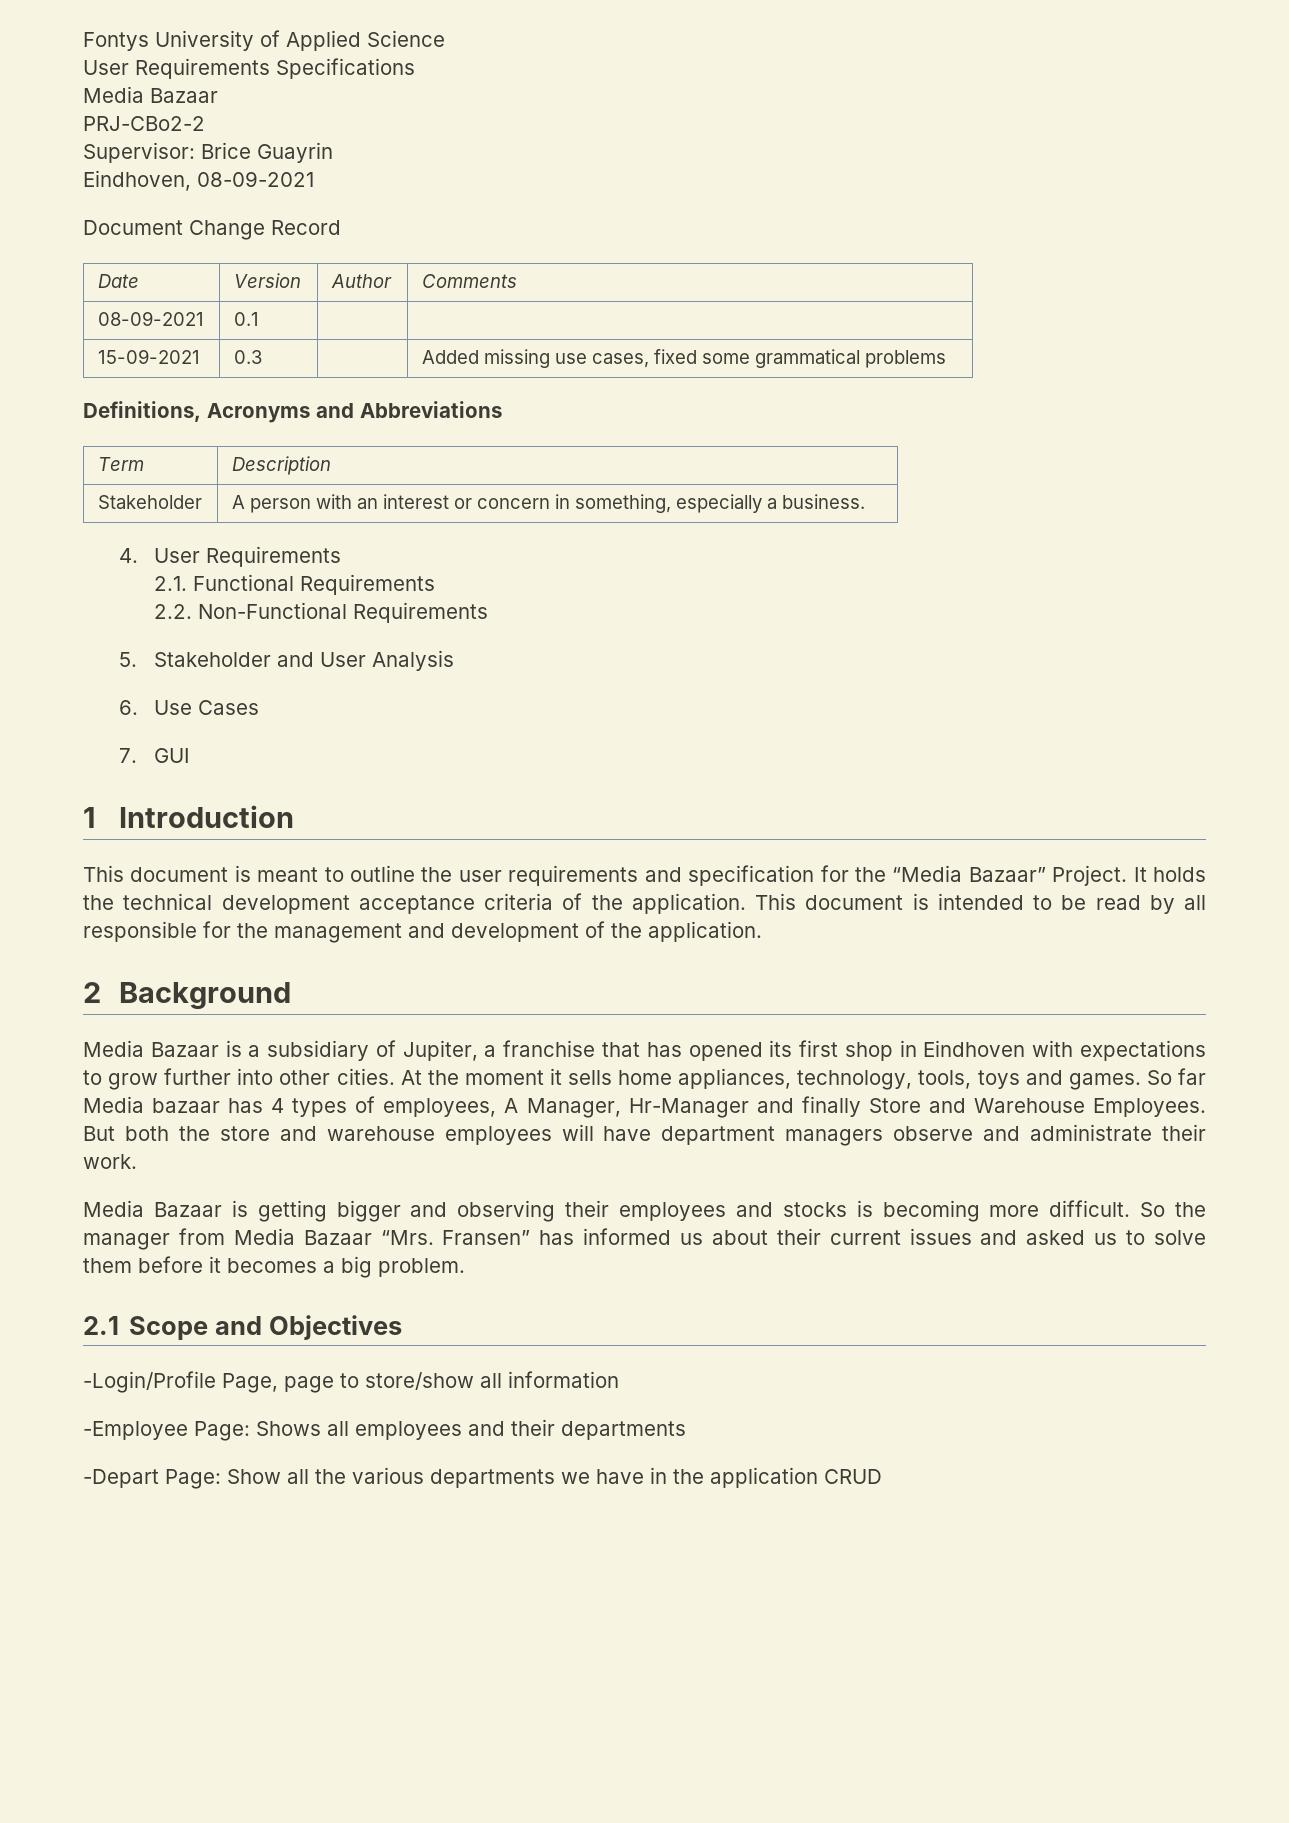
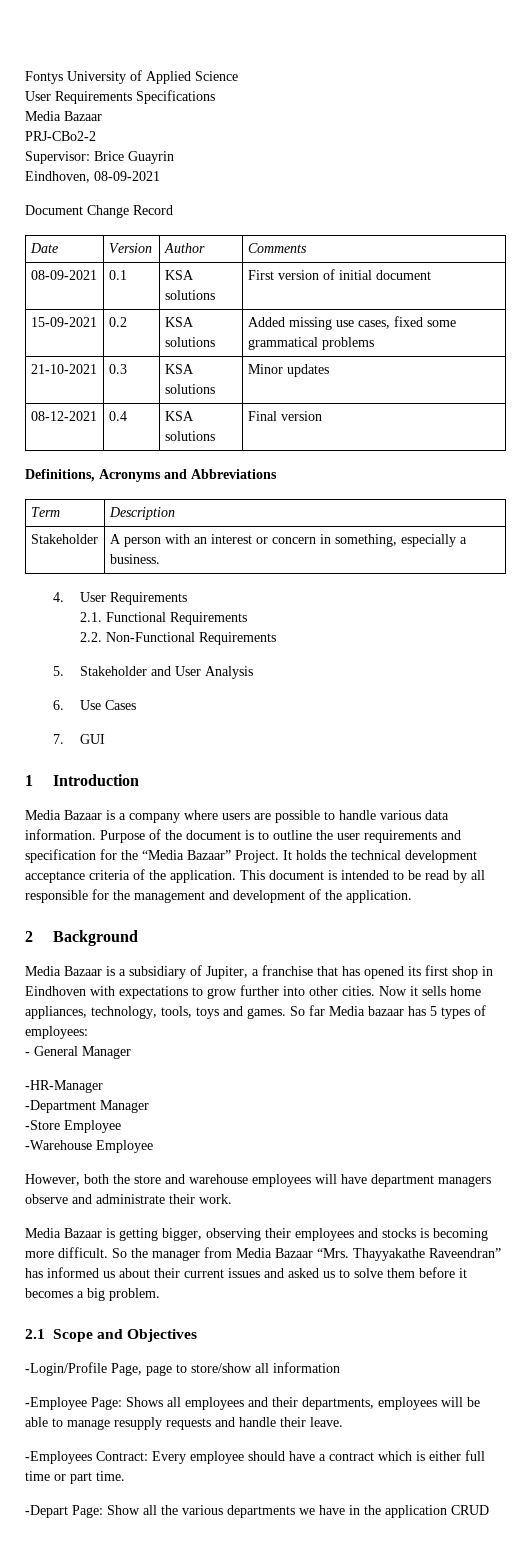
[97,349,200,364] [233,350,262,364] | // 15-09-2021 | 0.3 | -> [164,270,194,280] [164,290,215,300] [247,269,431,280] [30,317,97,327] [108,317,127,327] [164,317,194,327] [164,337,215,347] KSA solutions | First version of initial document // 15-09-2021 | 0.2 | KSA solutions
(946, 359) none -> [30,364,97,374] [108,364,127,374] [164,364,194,374] [164,384,215,394] [247,364,329,377] [30,411,97,421] [108,411,127,421] [164,411,194,421] [164,431,215,441] [247,411,322,421] // 21-10-2021 | 0.3 | KSA solutions | Minor updates // 08-12-2021 | 0.4 | KSA solutions | Final version
[83,865,319,882] This document is meant -> [25,810,449,823] [25,829,254,843] Media Bazaar is a company where users are possible to handle various data information. Purpose of the document is
[400,1070,544,1085] At the moment -> [379,986,407,996] Now
[271,1098,285,1113] 4 -> [430,1006,437,1016] 5
[383,1096,1207,1118] [83,1126,115,1141] employees, A Manager, Hr-Manager and finally Store and Warehouse Employees. But -> [25,1026,88,1039] [25,1046,131,1059] [25,1080,103,1093] [25,1100,149,1113] [25,1120,121,1133] [25,1140,153,1153] [25,1174,80,1186] employees: // - General Manager // -HR-Manager // -Department Manager // -Store Employee // -Warehouse Employee // However,
[336,1200,448,1222] bigger and -> [162,1228,202,1241] bigger,
[442,1230,531,1245] Fransen” -> [353,1248,501,1261] Thayyakathe Raveendran”
[561,1421,686,1440] departments -> [302,1397,480,1410] [25,1417,343,1430] [25,1450,485,1464] [25,1471,125,1484] departments, employees will be able to manage resupply requests and handle their leave. // -Employees Contract: Every employee should have a contract which is either full time or part time.

